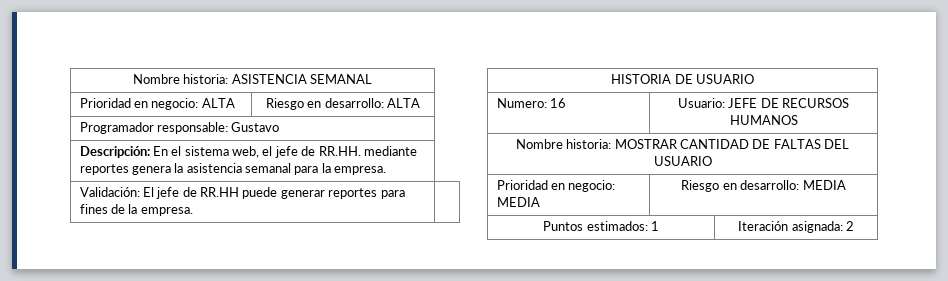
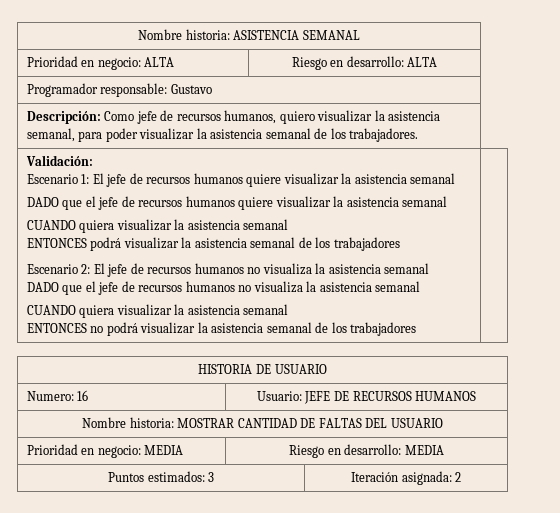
[152,146,417,158] [79,163,387,175] [79,187,405,199] [79,204,193,216] En el sistema web, el jefe de RR.HH. mediante reportes genera la asistencia semanal para la empresa. // Validación: El jefe de RR.HH puede generar reportes para fines de la empresa. -> [104,110,441,124] [26,128,419,142] [25,155,93,166] [26,173,456,187] [26,196,448,210] [26,219,289,233] [26,237,400,251] [26,263,430,277] [26,281,421,295] [26,304,289,318] [26,322,417,336] Como jefe de recursos humanos, quiero visualizar la asistencia semanal, para poder visualizar la asistencia semanal de los trabajadores. // Validación: // Escenario 1: El jefe de recursos humanos quiere visualizar la asistencia semanal // DADO que el jefe de recursos humanos quiere visualizar la asistencia semanal // CUANDO quiera visualizar la asistencia semanal // ENTONCES podrá visualizar la asistencia semanal de los trabajadores // Escenario 2: El jefe de recursos humanos no visualiza la asistencia semanal // DADO que el jefe de recursos humanos no visualiza la asistencia semanal // CUANDO quiera visualizar la asistencia semanal // ENTONCES no podrá visualizar la asistencia semanal de los trabajadores
[650,221,659,231] 1 -> [208,472,215,482] 3

